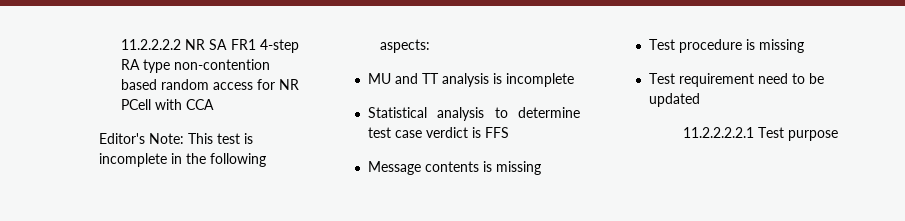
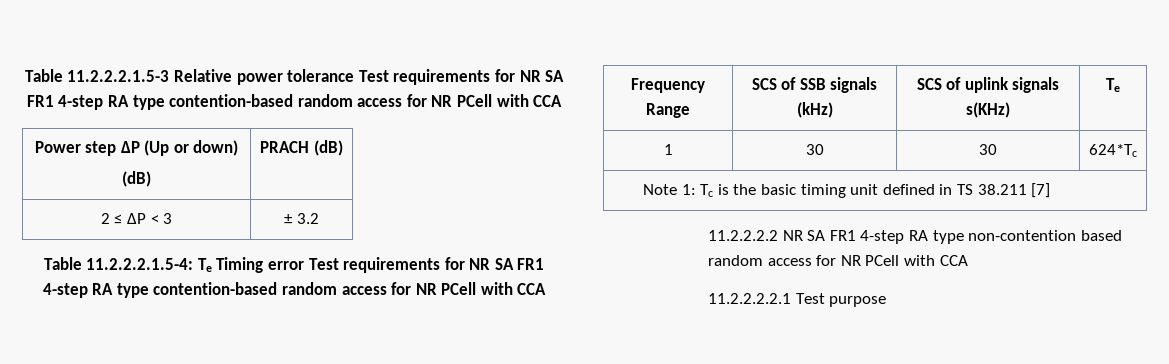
(120, 44) none -> [24,69,565,85] [26,94,563,110] [34,140,239,156] [122,171,151,187] [260,140,343,156] [100,213,173,224] [284,213,319,224] [43,257,545,273] [42,282,547,298] [631,78,705,93] [646,103,690,118] [751,77,878,93] [796,102,833,118] [916,77,1060,93] [966,102,1010,118] [1106,78,1120,92] [663,144,673,155] [805,144,824,155] [979,144,997,155] [1089,144,1137,157] [643,183,1051,198] Table 11.2.2.2.1.5-3 Relative power tolerance Test requirements for NR SA FR1 4-step RA type contention-based random access for NR PCell with CCA // Power step ΔP (Up or down) // (dB) | PRACH (dB) // 2 ≤ ΔP < 3 | ± 3.2 // Table 11.2.2.2.1.5-4: Te Timing error Test requirements for NR SA FR1 4-step RA type contention-based random access for NR PCell with CCA // Frequency Range | SCS of SSB signals (kHz) | SCS of uplink signals s(KHz) | Te // 1 | 30 | 30 | 624*Tc // Note 1: Tc is the basic timing unit defined in TS 38.211 [7] //
[99,133,254,144] [99,153,267,167] [380,39,431,53] [367,73,574,87] [367,107,580,121] [367,127,509,138] [367,161,541,175] [648,39,804,53] [648,73,824,87] [648,93,700,107] // Editor's Note: This test is incomplete in the following aspects: // MU and TT analysis is incomplete // Statistical analysis to determine test case verdict is FFS // Message contents is missing // Test procedure is missing // Test requirement need to be updated -> (968, 260) none

